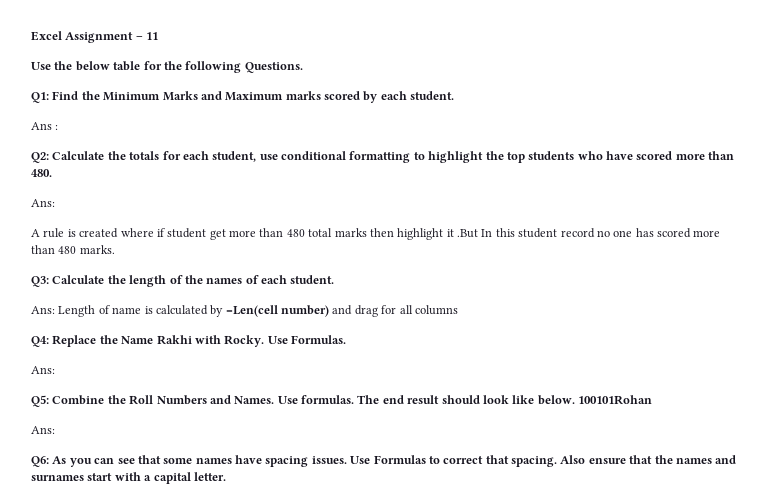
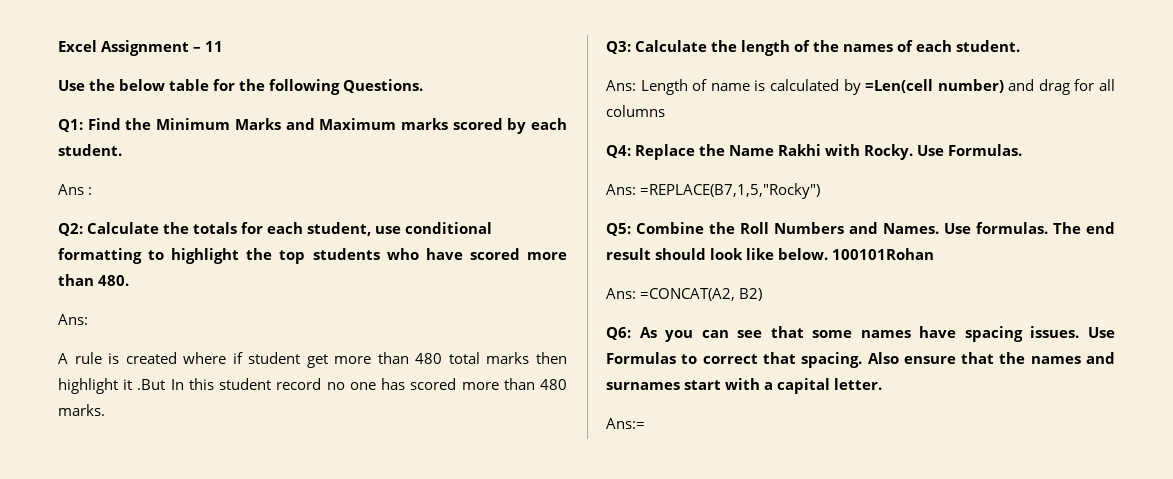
(55, 370) none -> [640,183,821,199] =REPLACE(B7,1,5,"Rocky")
(55, 430) none -> [640,288,763,301] =CONCAT(A2, B2)
(226, 476) none -> [606,418,645,429] // Ans:=

